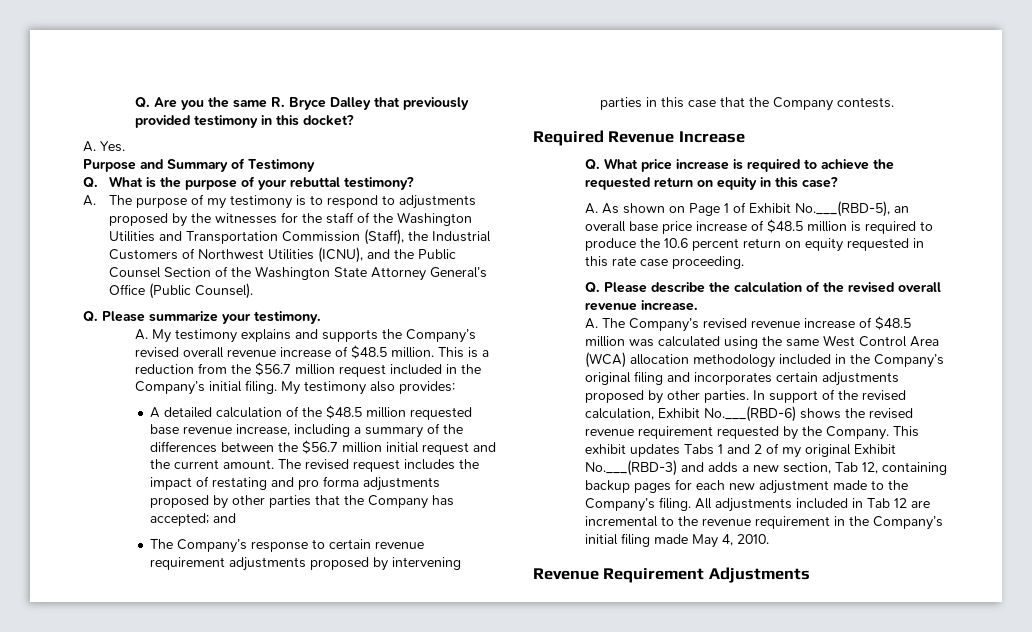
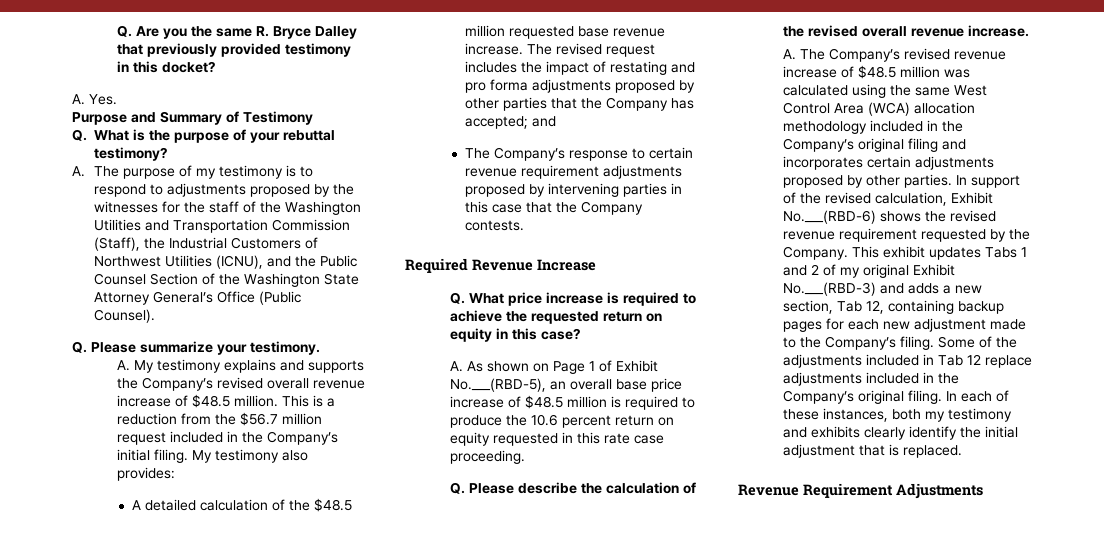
[236,423,464,438] [150,440,497,455] [150,459,275,469] increase, including a summary of the differences between the $56.7 million initial request and the current amount. -> [465,43,524,55] increase.
[694,498,712,509] All -> [937,336,1017,348] Some of the
[910,500,930,508] [584,516,943,530] [584,533,769,548] are incremental to the revenue requirement in the Company’s initial filing made May 4, 2010. -> [984,355,1032,368] [782,372,959,386] [782,390,1009,404] [782,408,1012,422] [782,426,1018,440] [782,444,962,458] replace adjustments included in the Company’s original filing. In each of these instances, both my testimony and exhibits clearly identify the initial adjustment that is replaced.

